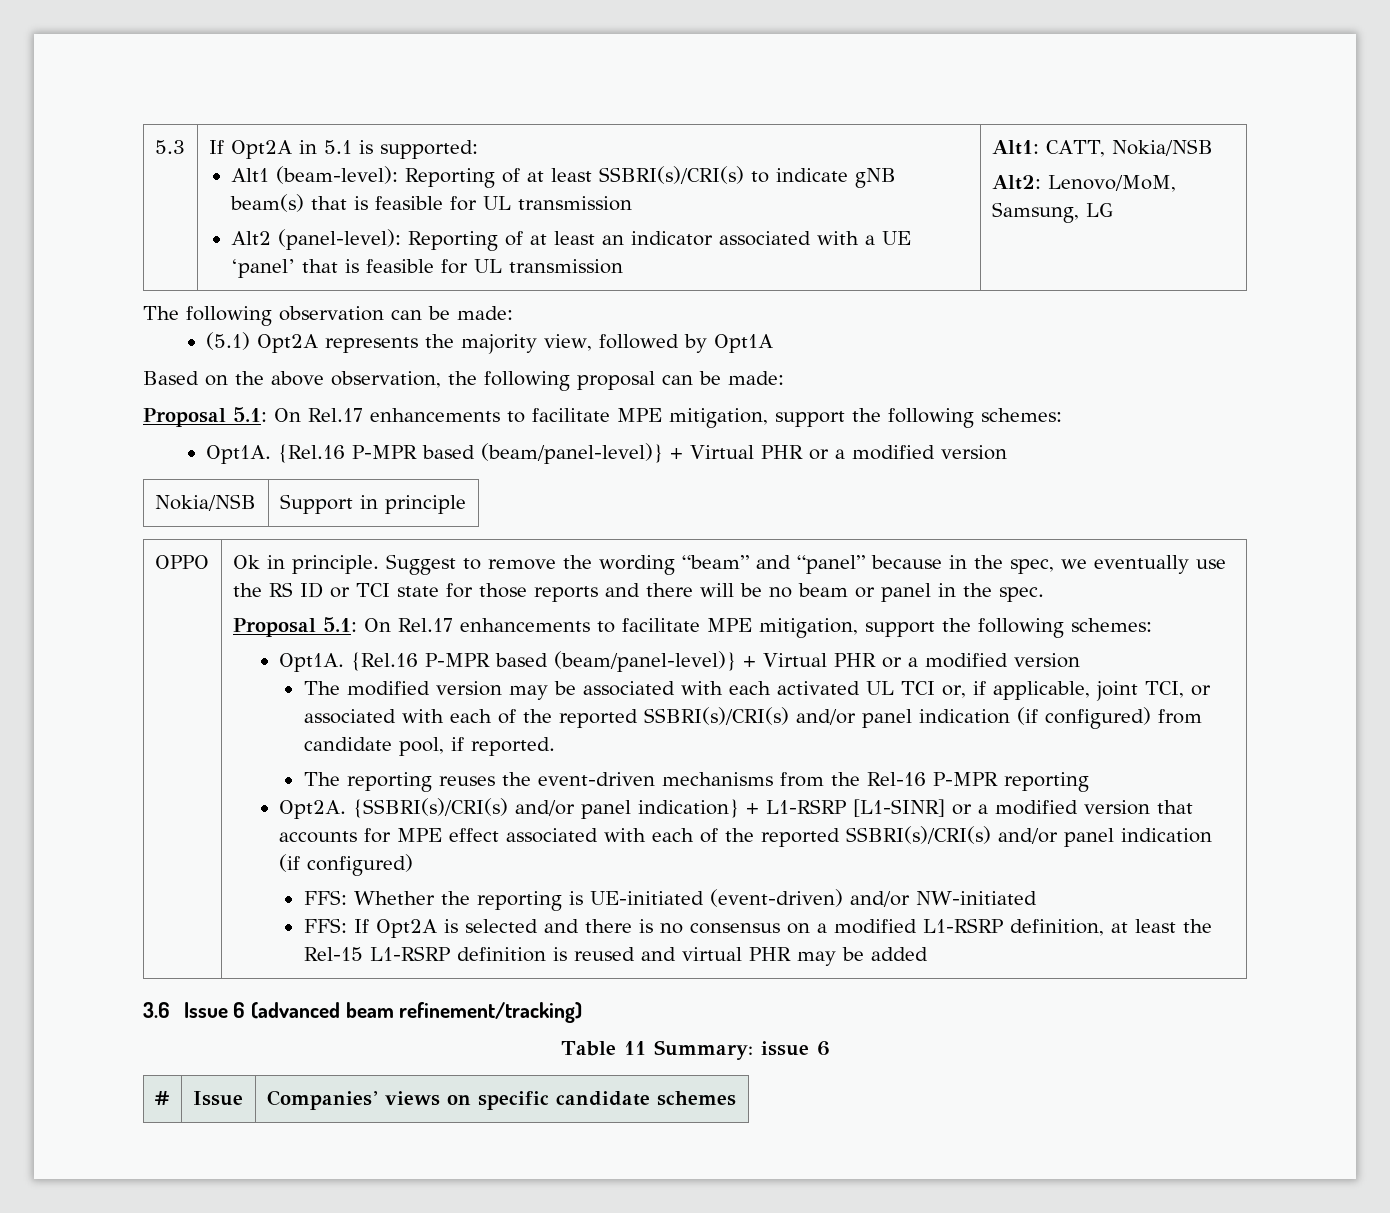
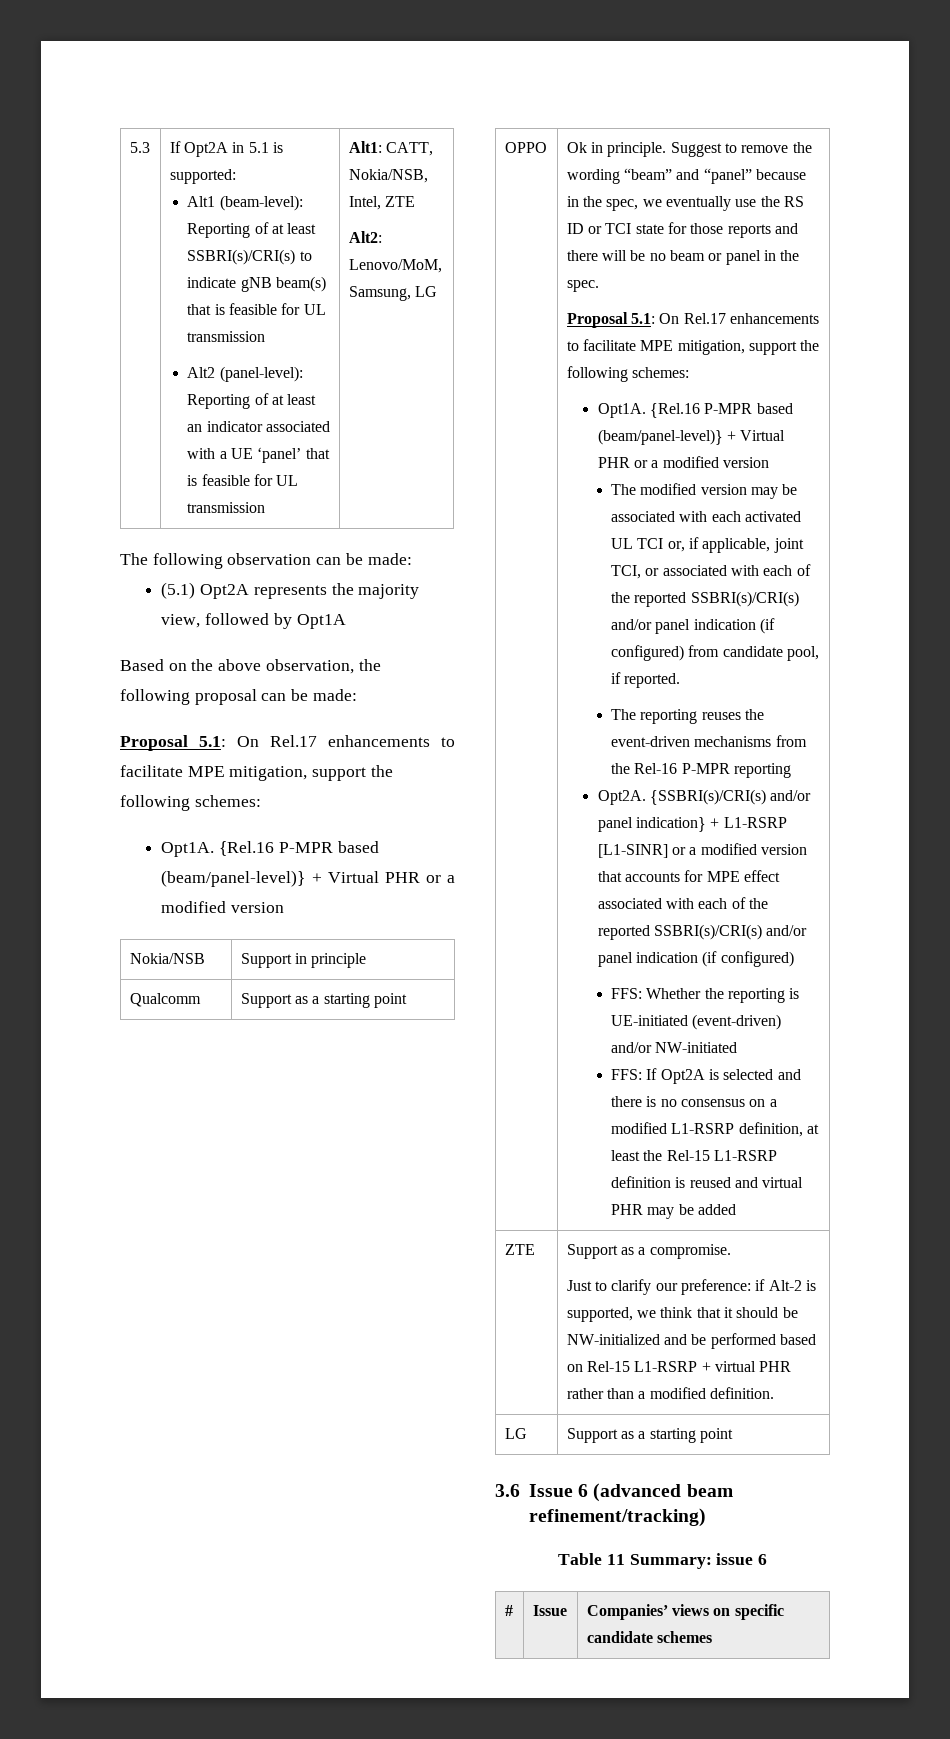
[1112,139,1214,156] Nokia/NSB -> [348,169,428,183] [348,196,416,210] Nokia/NSB, Intel, ZTE
(466, 504) none -> [129,993,201,1007] [240,993,408,1008] // Qualcomm | Support as a starting point
(928, 954) none -> [504,1244,535,1255] [566,1244,731,1259] [566,1279,816,1295] [566,1307,798,1322] [566,1333,817,1349] [566,1361,792,1372] [566,1387,775,1399] [504,1428,527,1439] [566,1428,734,1443] // ZTE | Support as a compromise. // Just to clarify our preference: if Alt-2 is supported, we think that it should be NW-initialized and be performed based on Rel-15 L1-RSRP + virtual PHR rather than a modified definition. // LG | Support as a starting point

